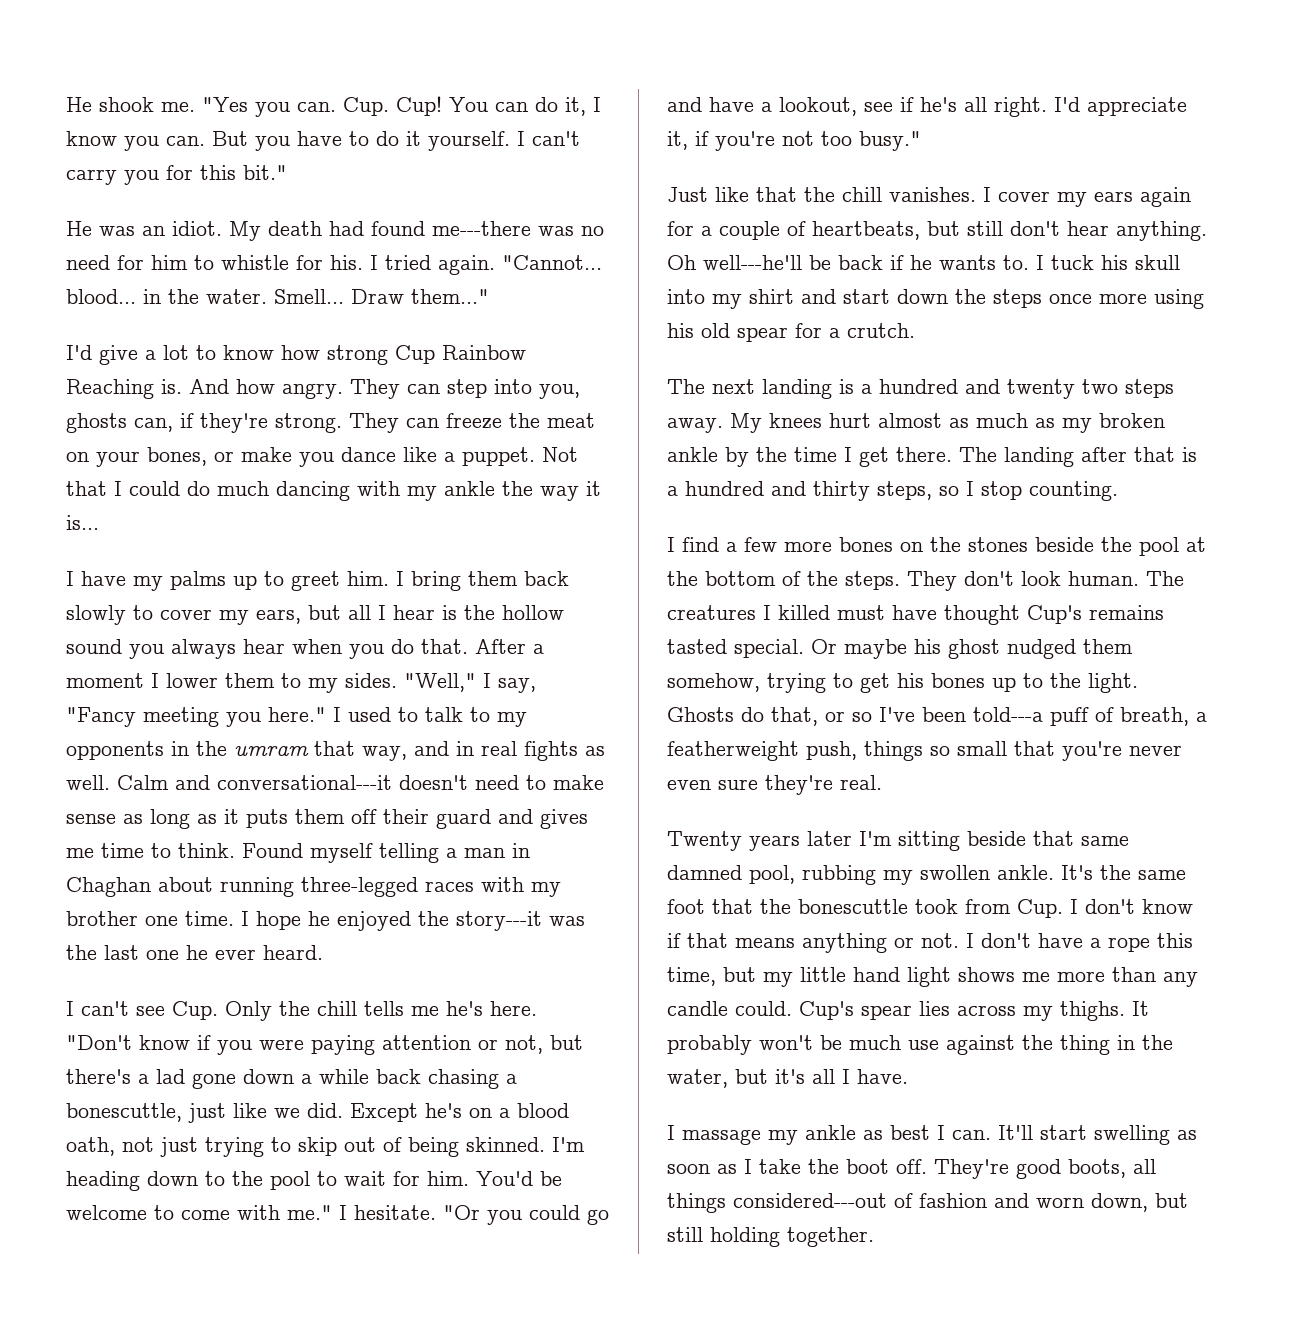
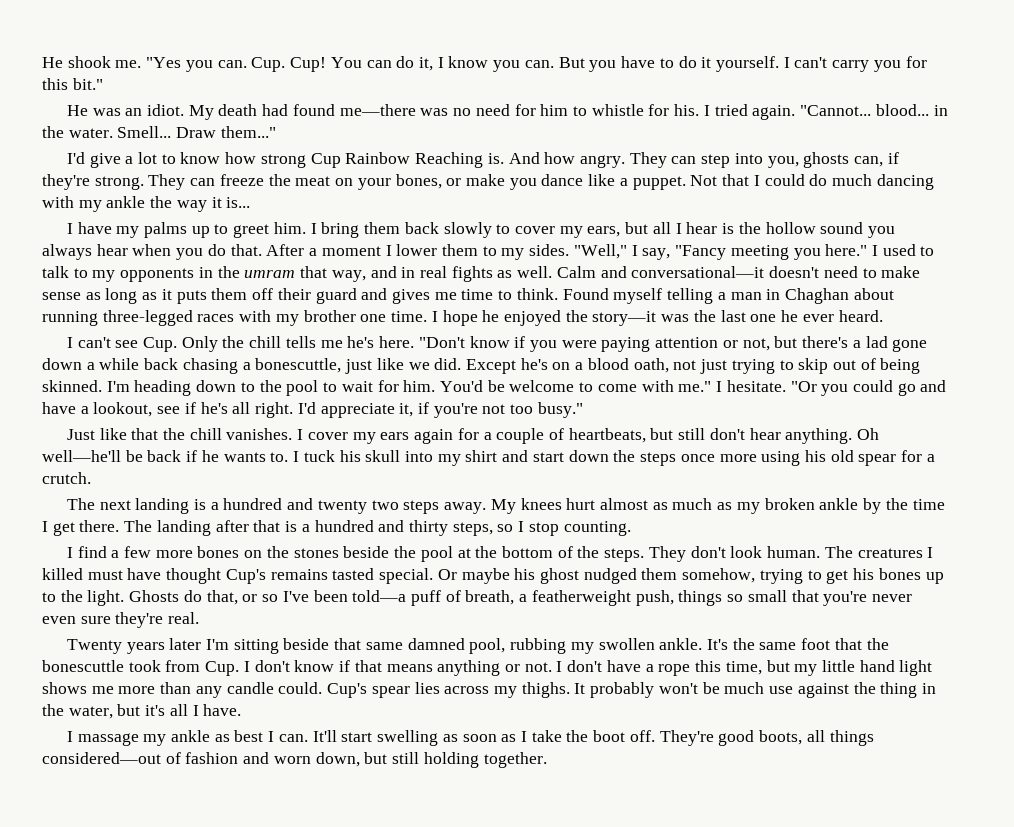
[432,221,531,236] me---there -> [339,104,416,116] me—there
[217,775,392,790] conversational---it -> [631,266,765,278] conversational—it
[456,911,542,931] story---it -> [592,311,657,326] story—it
[703,255,802,270] well---he'll -> [42,450,121,462] well—he'll
[973,707,1043,722] told---a -> [352,590,407,602] told—a
[733,1193,887,1208] considered---out -> [42,752,161,764] considered—out

